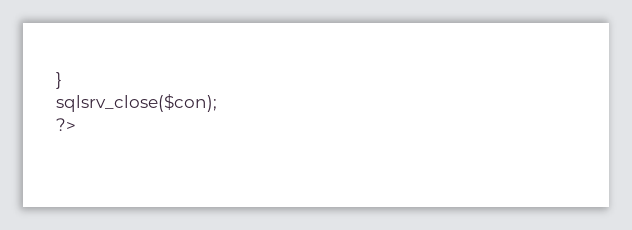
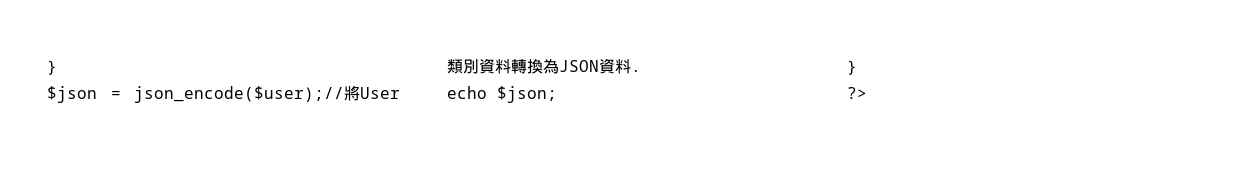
[56,72,62,89] [56,94,217,112] } // sqlsrv_close($con); -> [47,60,57,75] [47,85,400,103] [447,58,641,74] [447,86,557,103] [847,60,857,75] } // $json = json_encode($user);//將User類別資料轉換為JSON資料. // echo $json; // }

